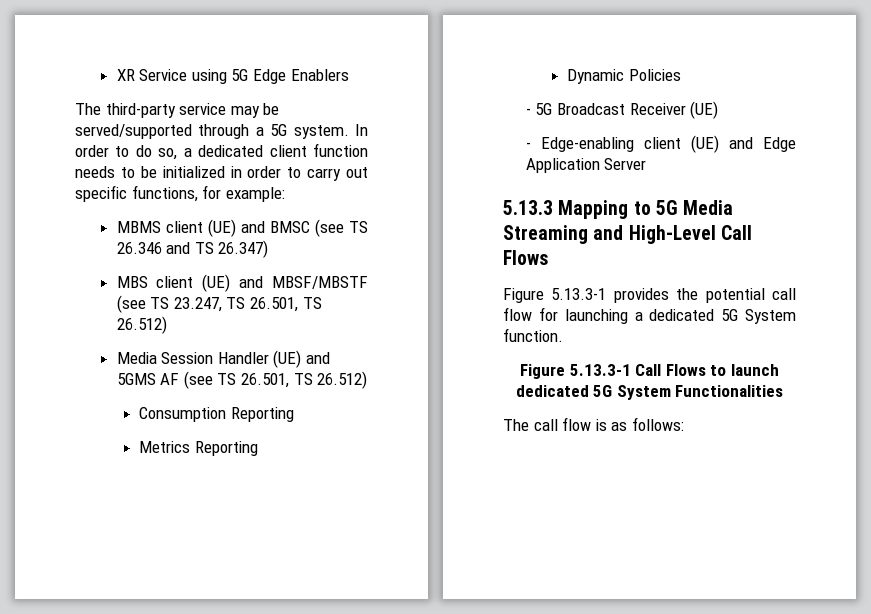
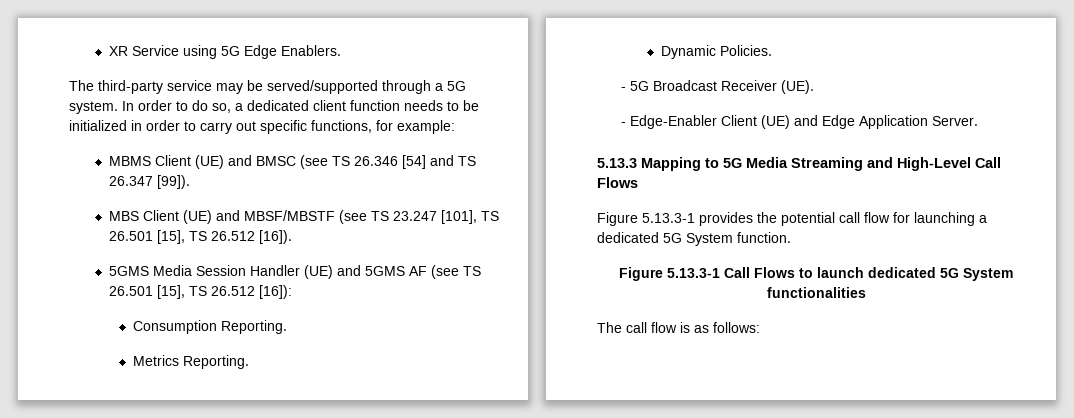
[290,69,349,81] Enablers -> [280,45,341,56] Enablers.
[165,221,203,233] client -> [154,155,191,166] Client
(162, 248) none -> [401,155,426,169] [54]
[218,240,269,258] 26.347) -> [108,175,190,189] 26.347 [99]).
[156,276,194,288] client -> [142,210,179,221] Client
[173,297,322,312] [116,316,167,334] 23.247, TS 26.501, TS 26.512) // -> [392,210,499,224] [108,230,292,244] [108,266,149,276] 23.247 [101], TS 26.501 [15], TS 26.512 [16]). // 5GMS
[240,371,368,389] 26.501, TS 26.512) -> [108,285,292,299] 26.501 [15], TS 26.512 [16]):
[231,407,295,422] Reporting -> [220,320,287,334] Reporting.
[195,441,259,456] Reporting -> [182,355,249,369] Reporting.
[629,69,682,81] Policies -> [719,45,772,56] Policies.
[690,101,719,119] [525,137,681,152] (UE) // - Edge-enabling client -> [781,80,815,94] [621,115,758,129] (UE). // - Edge-Enabler Client
[604,158,647,170] Server -> [932,116,979,126] Server.
[675,385,784,397] Functionalities -> [766,287,866,298] functionalities

